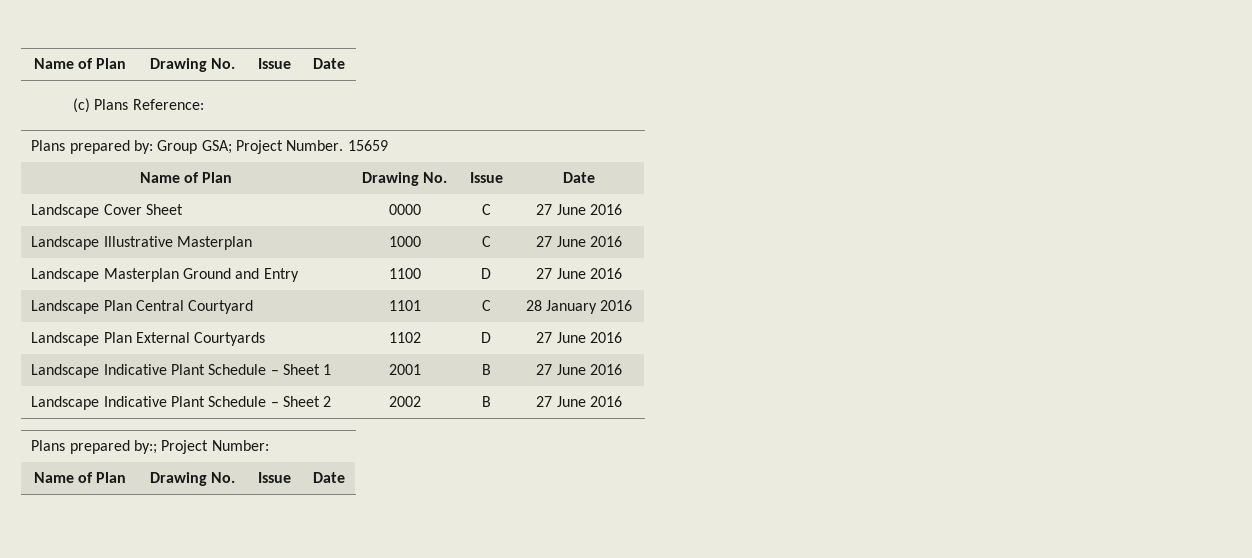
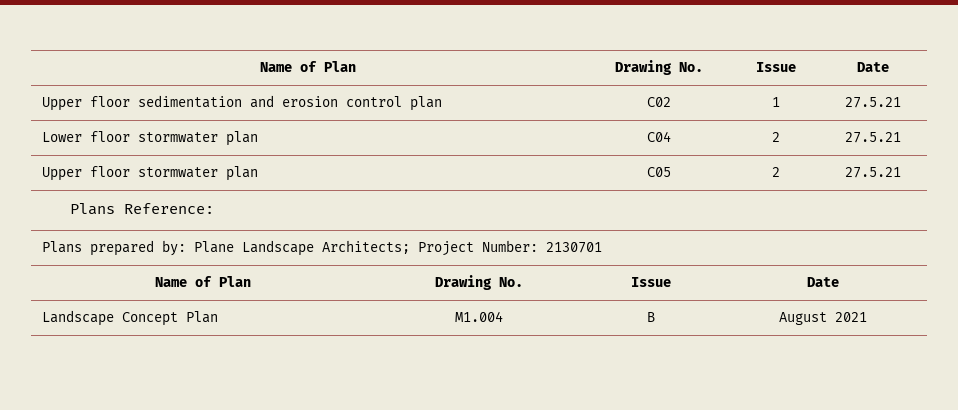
[33,58,127,69] [149,58,236,72] [257,58,291,69] [312,58,345,69] [73,98,91,113] Name of Plan | Drawing No. | Issue | Date // (c) -> [260,61,356,72] [614,60,703,75] [755,62,796,72] [856,62,889,72] [41,95,442,111] [646,97,671,107] [771,97,780,107] [844,97,901,108] [41,131,258,146] [646,131,671,142] [771,132,780,142] [844,132,901,143] [41,166,258,181] [646,167,671,177] [771,167,780,177] [844,167,901,178] Name of Plan | Drawing No. | Issue | Date // Upper floor sedimentation and erosion control plan | C02 | 1 | 27.5.21 // Lower floor stormwater plan | C04 | 2 | 27.5.21 // Upper floor stormwater plan | C05 | 2 | 27.5.21 //
[157,140,388,154] Group GSA; Project Number. 15659 -> [193,240,602,256] Plane Landscape Architects; Project Number: 2130701
[103,204,184,215] [388,204,421,215] [481,204,491,215] [536,204,622,215] [31,236,253,250] [388,236,421,247] [481,236,491,247] [536,236,622,247] [31,268,299,282] [388,268,421,279] [481,268,491,279] [536,268,622,279] [31,300,254,314] [388,300,421,311] [481,300,491,311] [525,300,633,314] [31,332,266,346] [388,332,421,343] [481,332,491,343] [536,332,622,343] [31,364,332,378] [388,364,421,375] [481,364,491,375] [536,364,622,375] [31,396,332,410] [388,396,421,407] [481,396,491,407] [536,396,622,407] [31,440,269,454] [33,472,127,483] [149,472,236,486] [257,472,291,483] [312,472,345,483] Cover Sheet | 0000 | C | 27 June 2016 // Landscape Illustrative Masterplan | 1000 | C | 27 June 2016 // Landscape Masterplan Ground and Entry | 1100 | D | 27 June 2016 // Landscape Plan Central Courtyard | 1101 | C | 28 January 2016 // Landscape Plan External Courtyards | 1102 | D | 27 June 2016 // Landscape Indicative Plant Schedule – Sheet 1 | 2001 | B | 27 June 2016 // Landscape Indicative Plant Schedule – Sheet 2 | 2002 | B | 27 June 2016 // Plans prepared by:; Project Number: // Name of Plan | Drawing No. | Issue | Date -> [121,311,218,326] [454,311,503,322] [646,312,655,322] [778,312,867,325] Concept Plan | M1.004 | B | August 2021

